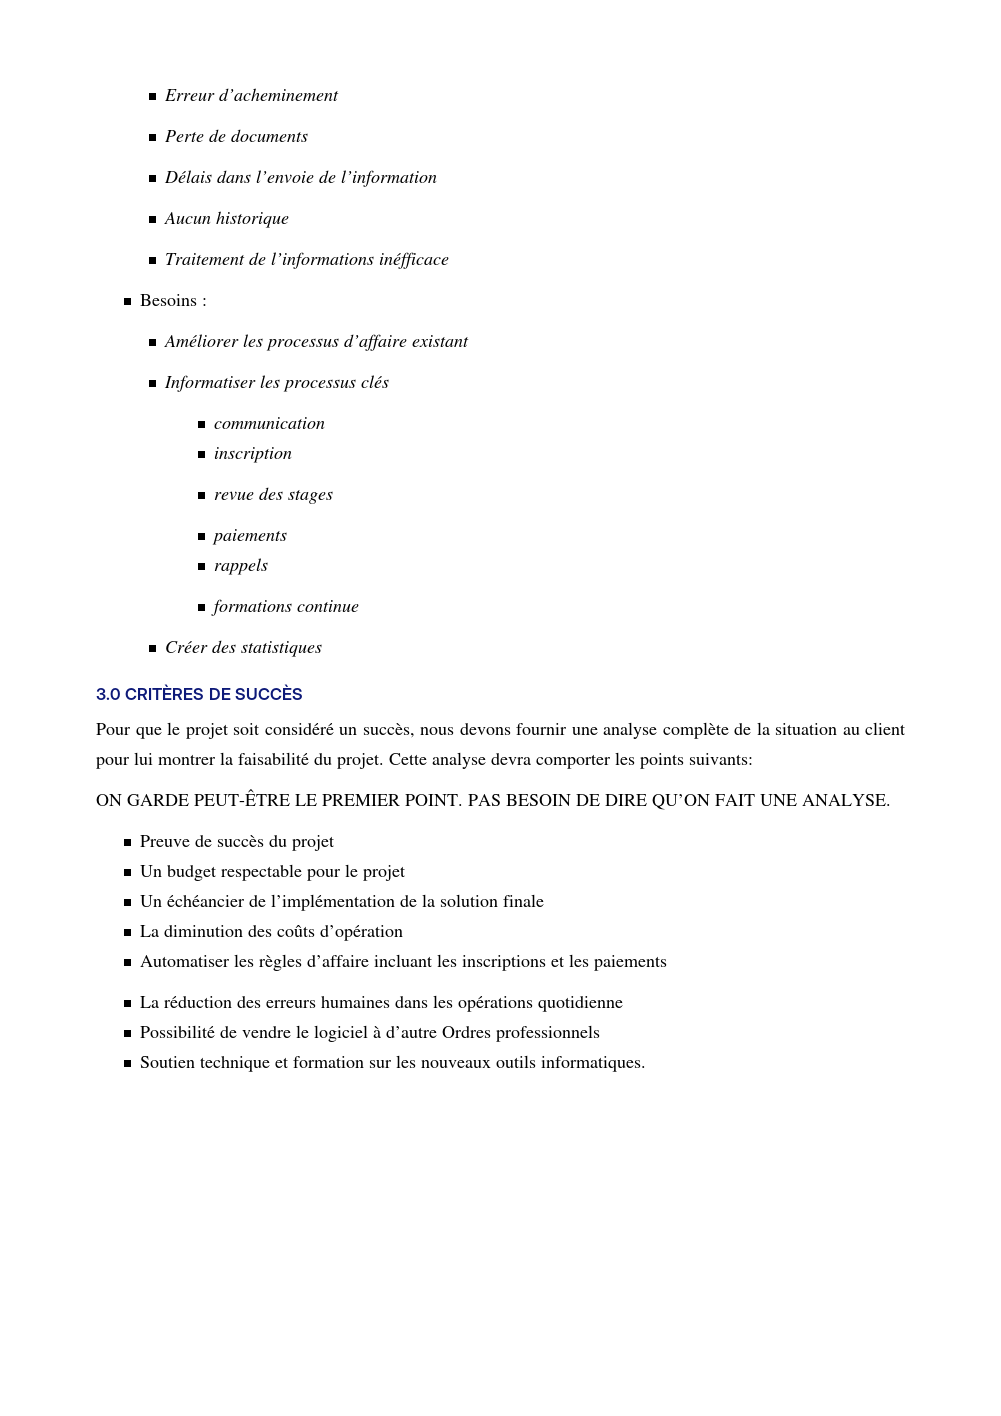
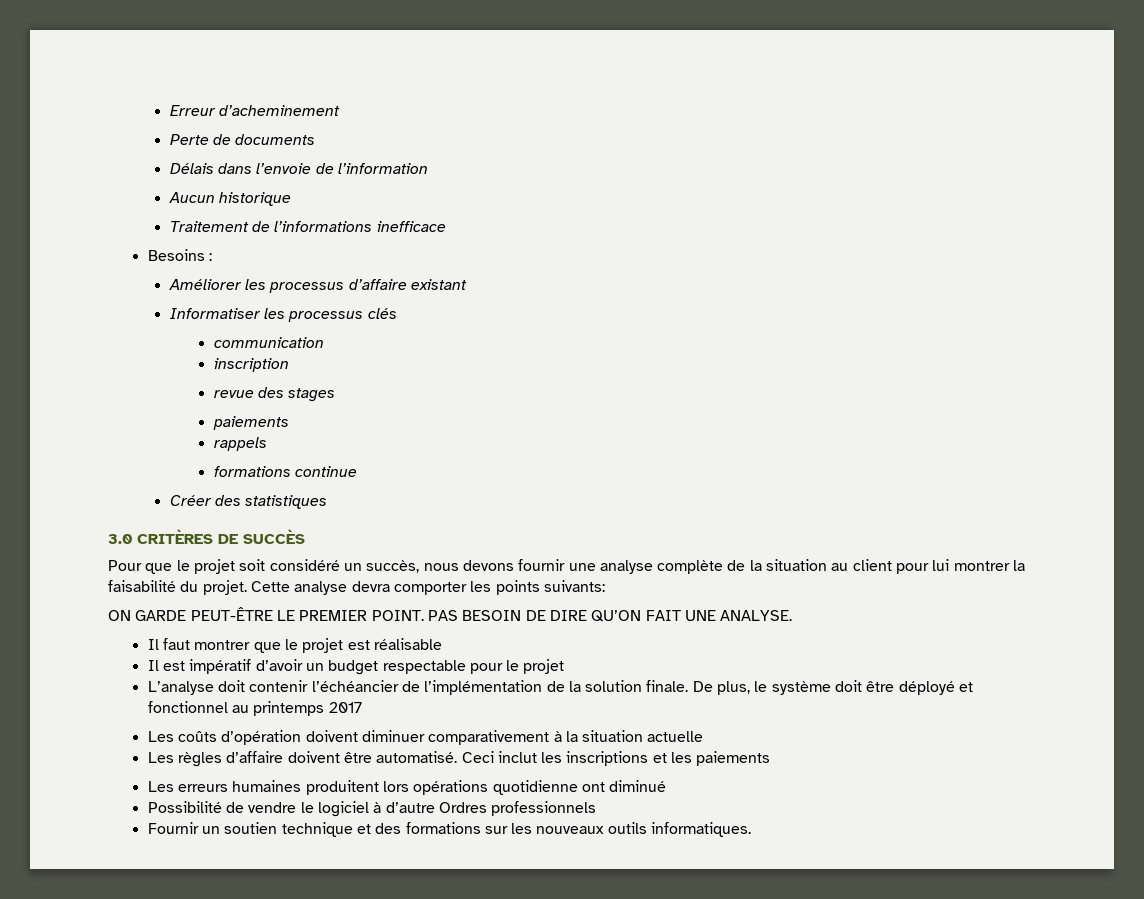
[378,252,449,269] inéfficace -> [376,221,446,232] inefficace
[140,835,336,851] [140,865,163,877] Preuve de succès du projet // Un -> [147,638,442,653] [147,659,324,674] Il faut montrer que le projet est réalisable // Il est impératif d’avoir un
[140,895,246,907] Un échéancier -> [147,680,399,695] L’analyse doit contenir l’échéancier
[503,894,545,907] [140,925,404,941] [140,954,434,971] finale // La diminution des coûts d’opération // Automatiser les règles d’affaire incluant -> [646,680,974,695] [147,701,362,716] [147,730,704,745] [147,751,537,767] finale. De plus, le système doit être déployé et fonctionnel au printemps 2017 // Les coûts d’opération doivent diminuer comparativement à la situation actuelle // Les règles d’affaire doivent être automatisé. Ceci inclut
[140,995,454,1008] La réduction des erreurs humaines dans les -> [147,780,409,795] Les erreurs humaines produitent lors
(624, 1004) none -> [581,780,667,792] ont diminué
[140,1056,365,1072] Soutien technique et formation -> [147,822,481,837] Fournir un soutien technique et des formations

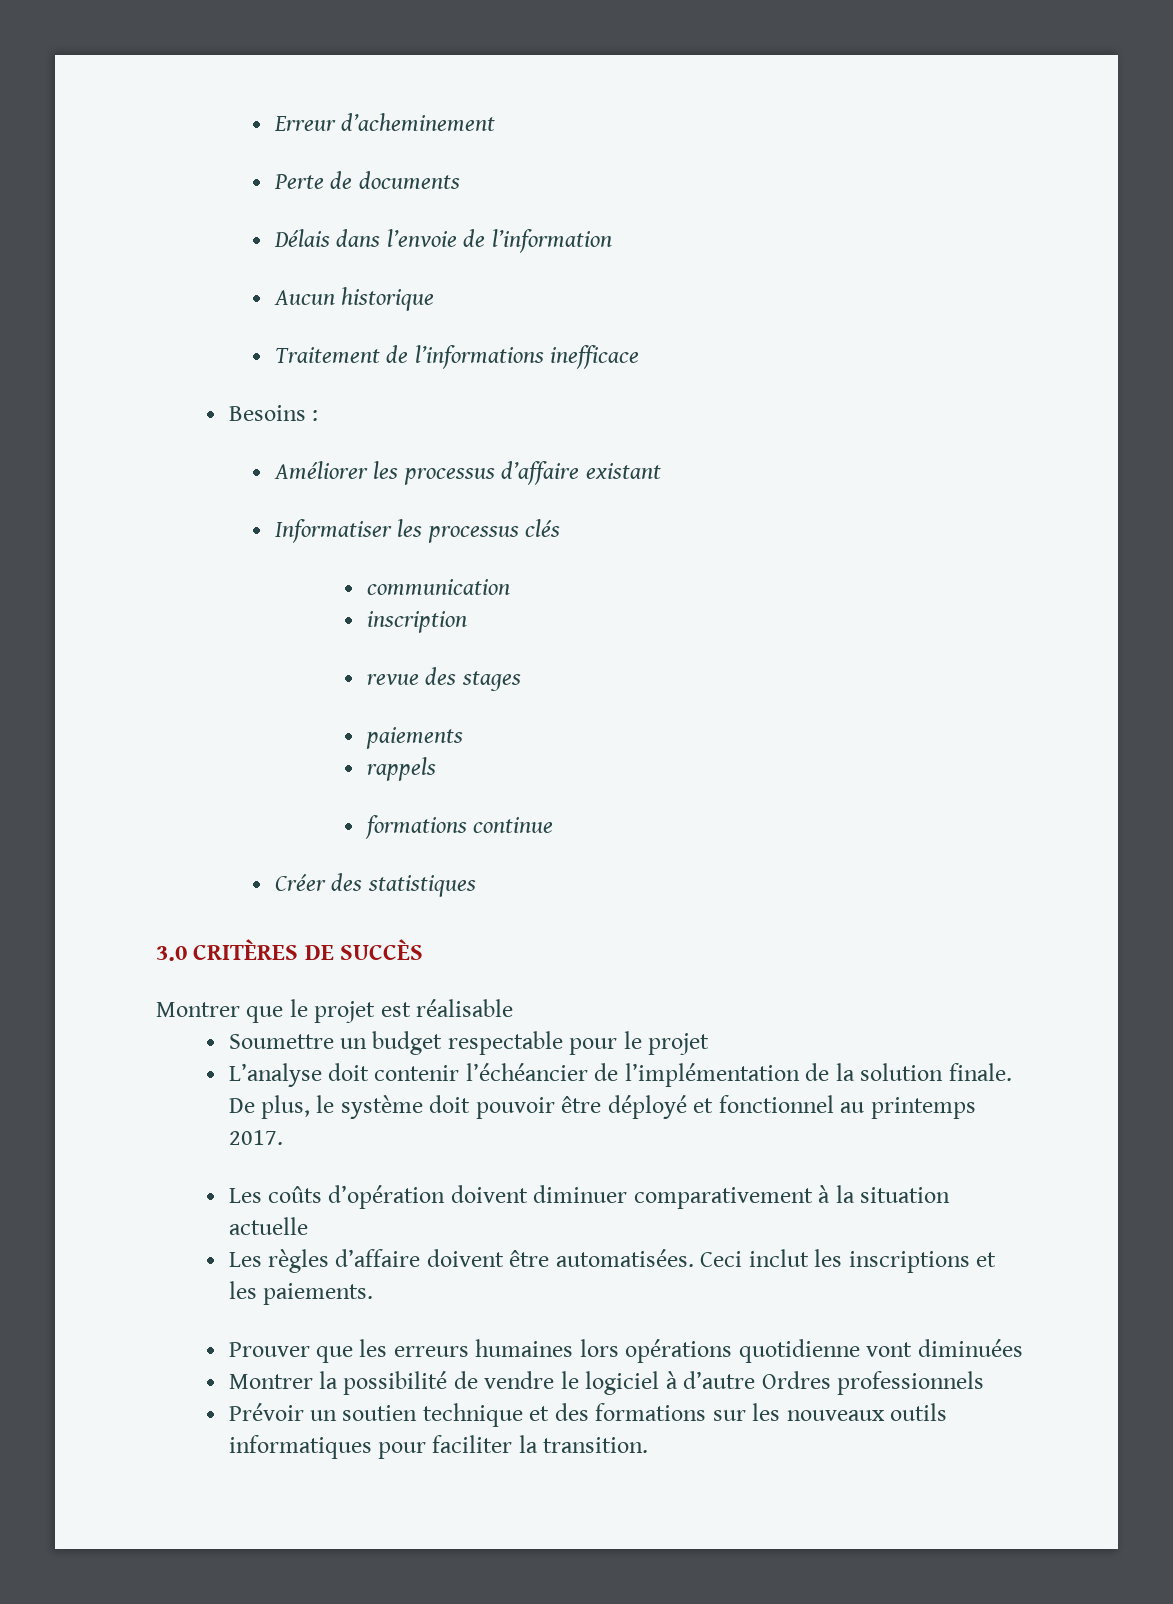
[108,559,1026,574] [108,580,605,595] [108,607,793,622] [147,638,251,650] Pour que le projet soit considéré un succès, nous devons fournir une analyse complète de la situation au client pour lui montrer la faisabilité du projet. Cette analyse devra comporter les points suivants: // ON GARDE PEUT-ÊTRE LE PREMIER POINT. PAS BESOIN DE DIRE QU’ON FAIT UNE ANALYSE. // Il faut montrer -> [156,1002,240,1017] Montrer
[147,659,303,674] Il est impératif d’avoir -> [228,1034,334,1049] Soumettre
(863, 686) none -> [475,1097,555,1119] pouvoir
[328,702,362,713] 2017 -> [228,1130,283,1145] 2017.
[376,751,458,763] automatisé. -> [555,1249,694,1267] automatisées.
[696,751,771,766] [147,781,174,792] paiements // Les -> [262,1283,373,1305] [228,1339,388,1363] paiements. // Prouver que les
[305,780,379,795] produitent -> (574, 1348) none
[581,780,667,792] [147,801,222,813] ont diminué // Possibilité -> [866,1339,1023,1357] [228,1371,448,1395] vont diminuées // Montrer la possibilité
[147,822,199,834] Fournir -> [228,1403,304,1421] Prévoir
[651,822,752,837] informatiques. -> [228,1435,649,1459] informatiques pour faciliter la transition.

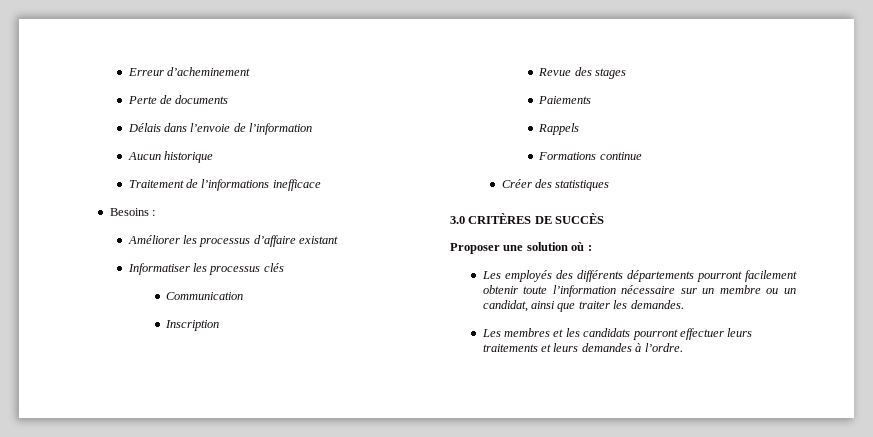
[366,579,510,595] [366,611,467,633] [366,674,419,685] communication // inscription // revue -> [166,292,244,300] [165,320,220,331] [538,68,572,76] Communication // Inscription // Revue
[365,727,463,749] [366,757,436,781] [364,815,467,839] paiements // rappels // formations -> [538,96,592,104] [538,123,580,135] [538,152,597,160] Paiements // Rappels // Formations
[156,999,514,1023] [228,1031,710,1055] [228,1063,1012,1087] [228,1095,976,1119] [228,1130,283,1145] [228,1185,951,1209] [228,1217,308,1235] [228,1249,997,1273] [228,1281,373,1305] [228,1339,1023,1363] [228,1371,985,1395] [228,1403,948,1427] [228,1435,649,1459] Montrer que le projet est réalisable // Soumettre un budget respectable pour le projet // L’analyse doit contenir l’échéancier de l’implémentation de la solution finale. De plus, le système doit pouvoir être déployé et fonctionnel au printemps 2017. // Les coûts d’opération doivent diminuer comparativement à la situation actuelle // Les règles d’affaire doivent être automatisées. Ceci inclut les inscriptions et les paiements. // Prouver que les erreurs humaines lors opérations quotidienne vont diminuées // Montrer la possibilité de vendre le logiciel à d’autre Ordres professionnels // Prévoir un soutien technique et des formations sur les nouveaux outils informatiques pour faciliter la transition. -> [450,242,592,254] [481,270,797,282] [482,285,796,297] [482,300,684,312] [481,328,753,340] [482,343,683,352] Proposer une solution où : // Les employés des différents départements pourront facilement obtenir toute l’information nécessaire sur un membre ou un candidat, ainsi que traiter les demandes. // Les membres et les candidats pourront effectuer leurs traitements et leurs demandes à l’ordre.

